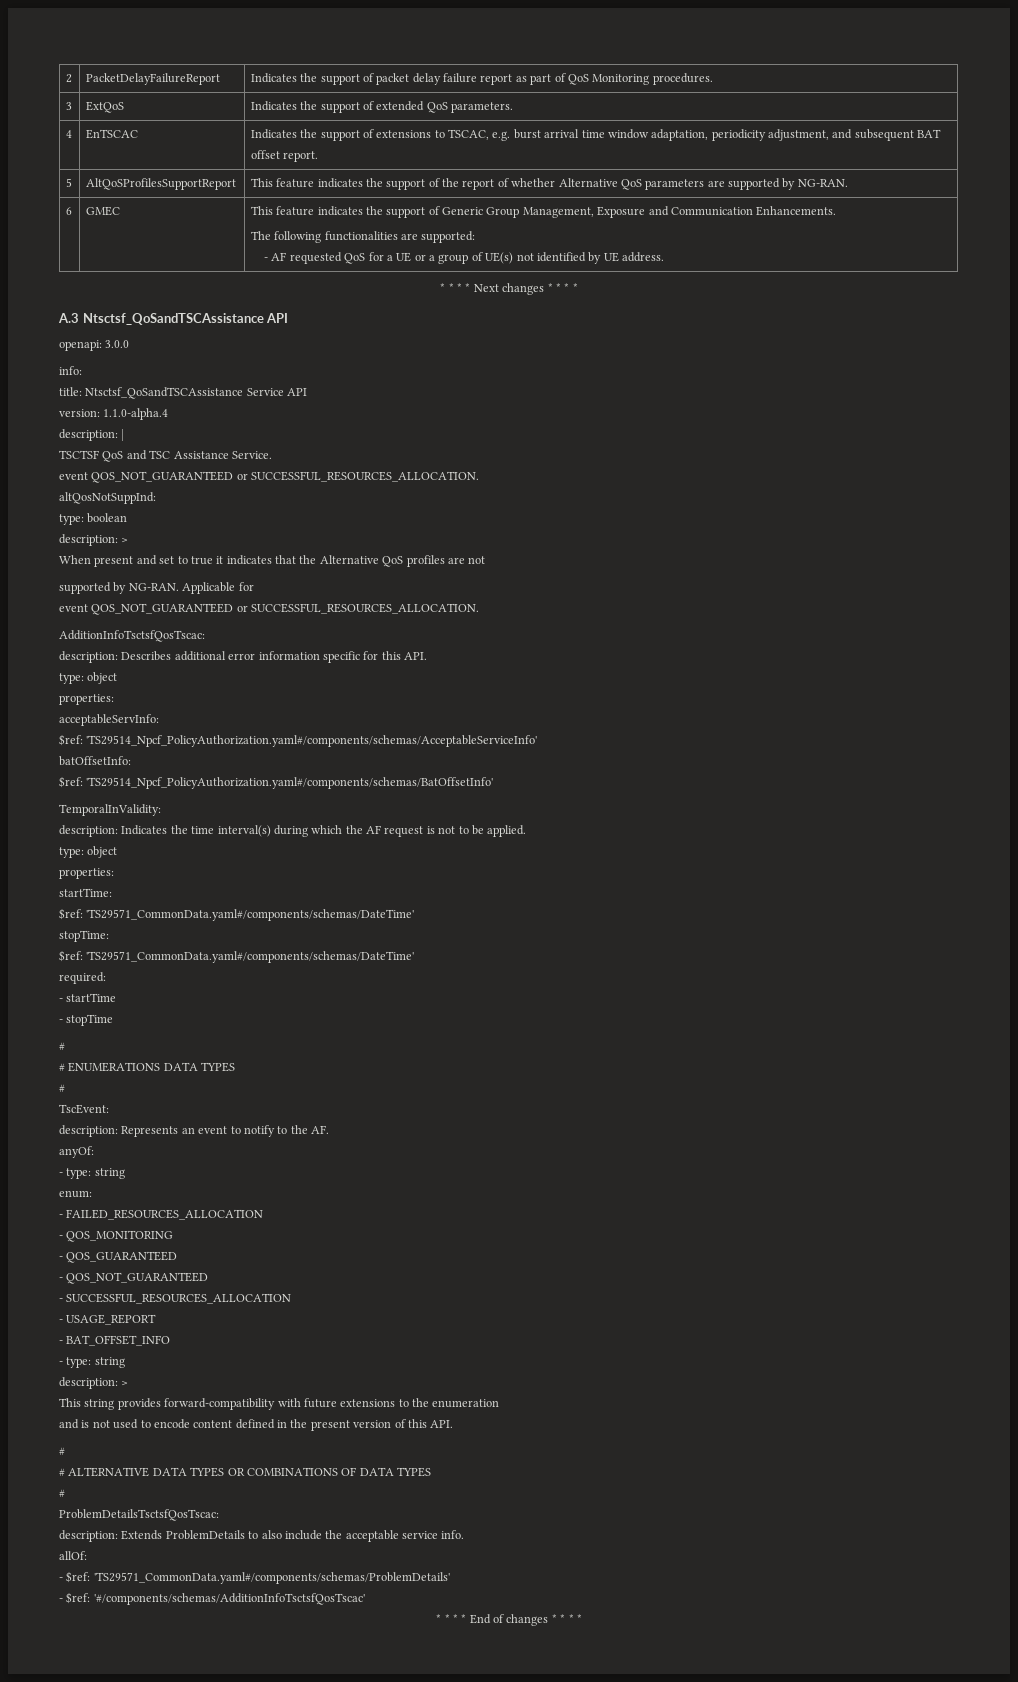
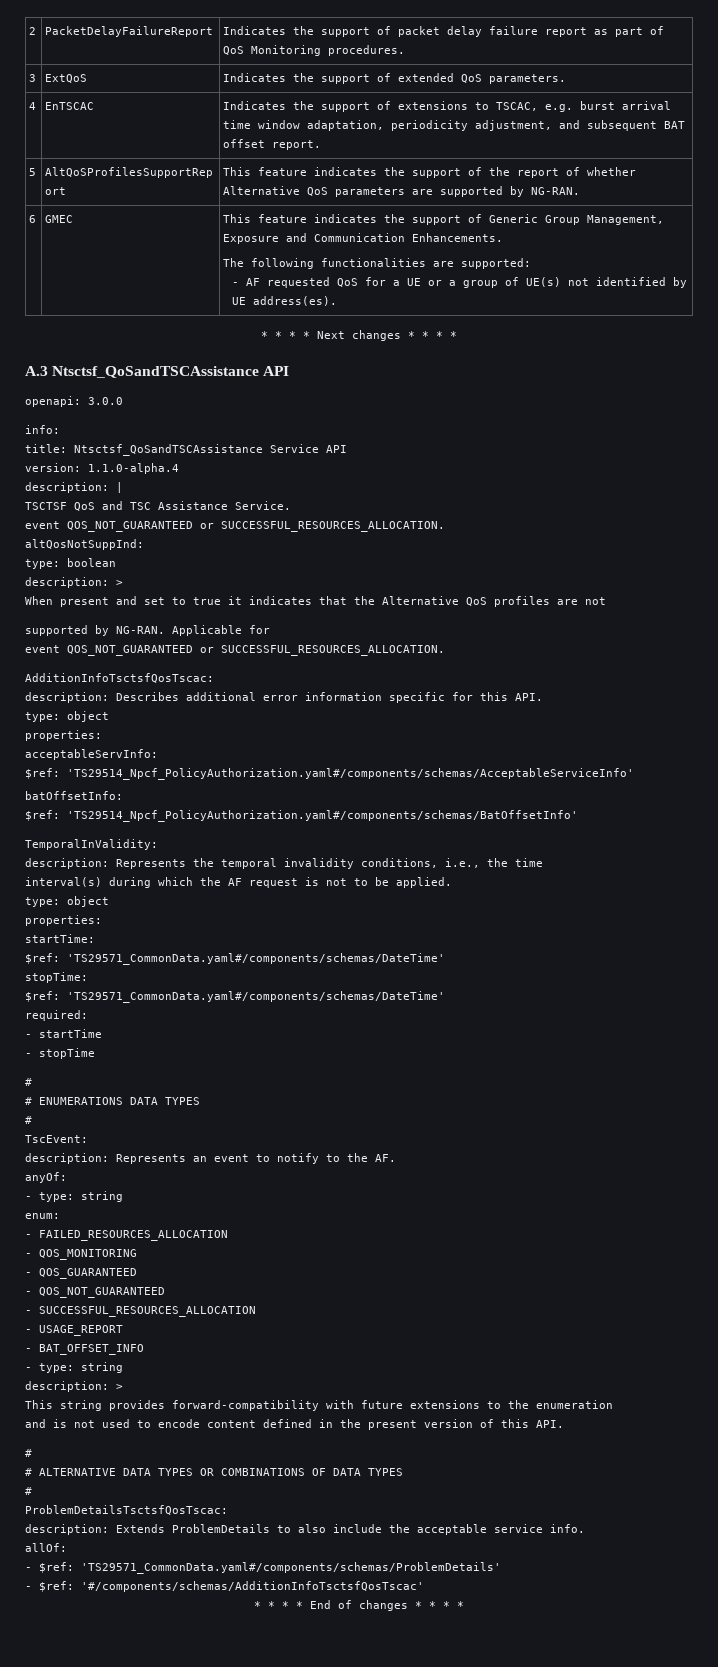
[622,252,665,262] address. -> [253,296,338,306] address(es).
[121,825,168,835] Indicates -> [116,858,480,869] Represents the temporal invalidity conditions, i.e.,
(215, 830) none -> (543, 862) //

